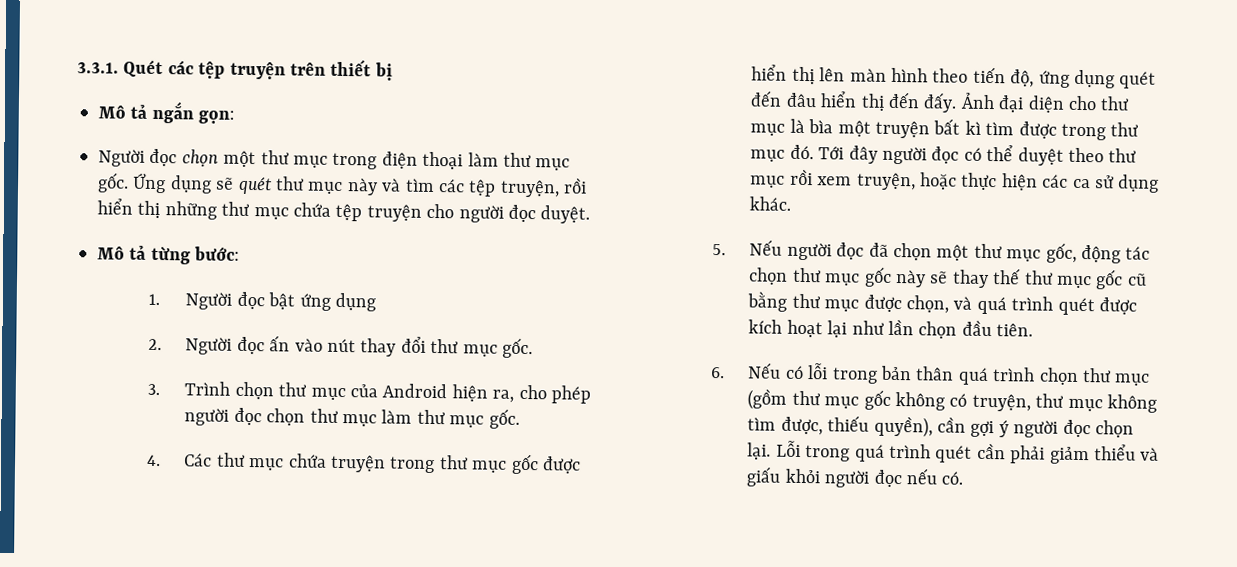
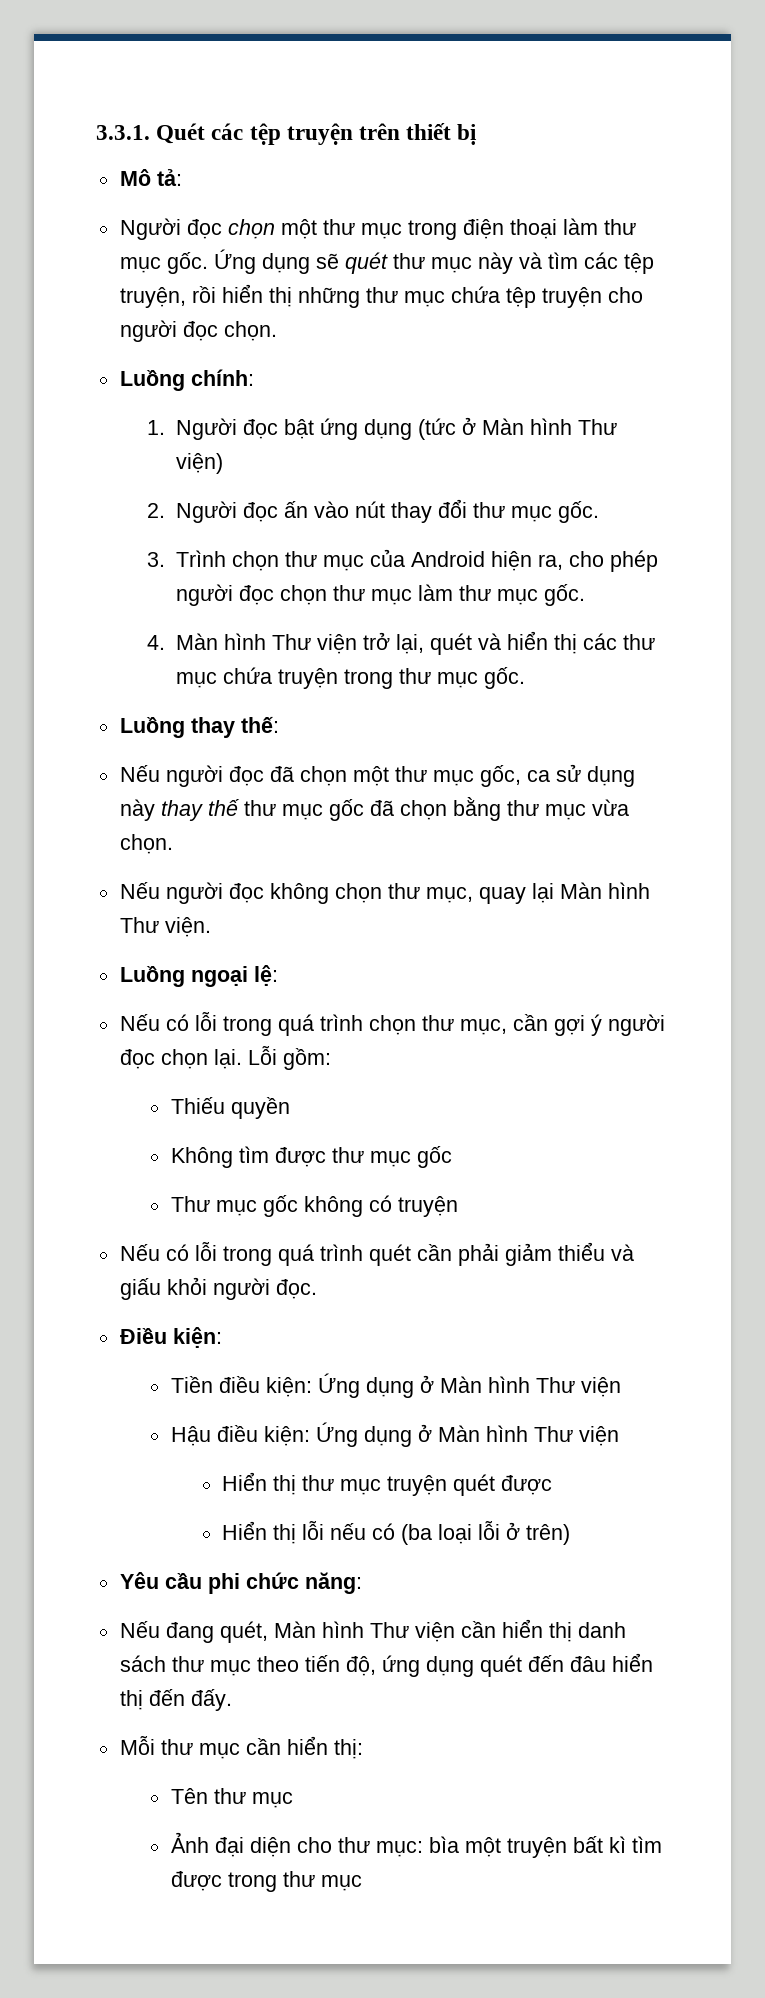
[130,100,236,124] tả ngắn gọn: -> [156,169,182,186] tả:
[540,205,591,224] [97,245,241,265] duyệt. // Mô tả từng bước: -> [223,321,277,341] [119,369,254,391] chọn. // Luồng chính:
(376, 302) none -> [417,417,617,440] [175,453,223,474] (tức ở Màn hình Thư viện)
[183,453,213,467] Các -> [175,631,617,655] Màn hình Thư viện trở lại, quét và hiển thị các
[510,453,581,475] [751,64,928,85] gốc được hiển thị lên màn hình -> [483,667,525,689] [119,716,279,738] [119,764,635,787] [119,797,629,821] [119,834,173,854] [119,882,650,904] [119,917,211,937] [119,965,278,987] [119,1012,665,1036] [119,1046,331,1070] [170,1097,290,1119] [170,1146,452,1168] [170,1195,458,1217] [119,1242,634,1266] [119,1277,317,1300] [119,1327,222,1348] [170,1373,621,1398] [170,1422,619,1447] [221,1472,552,1496] [221,1521,570,1545] [119,1572,362,1594] [119,1619,626,1643] [119,1655,251,1676] gốc. // Luồng thay thế: // Nếu người đọc đã chọn một thư mục gốc, ca sử dụng này thay thế thư mục gốc đã chọn bằng thư mục vừa chọn. // Nếu người đọc không chọn thư mục, quay lại Màn hình Thư viện. // Luồng ngoại lệ: // Nếu có lỗi trong quá trình chọn thư mục, cần gợi ý người đọc chọn lại. Lỗi gồm: // Thiếu quyền // Không tìm được thư mục gốc // Thư mục gốc không có truyện // Nếu có lỗi trong quá trình quét cần phải giảm thiểu và giấu khỏi người đọc. // Điều kiện: // Tiền điều kiện: Ứng dụng ở Màn hình Thư viện // Hậu điều kiện: Ứng dụng ở Màn hình Thư viện // Hiển thị thư mục truyện quét được // Hiển thị lỗi nếu có (ba loại lỗi ở trên) // Yêu cầu phi chức năng: // Nếu đang quét, Màn hình Thư viện cần hiển thị danh sách thư mục
(958, 102) none -> [119,1736,363,1759] [170,1788,293,1808] // Mỗi thư mục cần hiển thị: // Tên thư mục //
[750,118,805,136] mục là -> [375,1841,423,1857] mục:
[789,144,1138,166] [750,168,1160,193] [749,196,792,211] [712,239,1151,264] [748,266,1147,290] [747,291,1137,316] [748,318,1034,339] [710,362,1151,386] [747,388,1157,413] [747,415,1134,438] [747,440,1160,465] [746,466,964,488] đó. Tới đây người đọc có thể duyệt theo thư mục rồi xem truyện, hoặc thực hiện các ca sử dụng khác. // 5. Nếu người đọc đã chọn một thư mục gốc, động tác chọn thư mục gốc này sẽ thay thế thư mục gốc cũ bằng thư mục được chọn, và quá trình quét được kích hoạt lại như lần chọn đầu tiên. // 6. Nếu có lỗi trong bản thân quá trình chọn thư mục (gồm thư mục gốc không có truyện, thư mục không tìm được, thiếu quyền), cần gợi ý người đọc chọn lại. Lỗi trong quá trình quét cần phải giảm thiểu và giấu khỏi người đọc nếu có. -> (362, 1883) none

